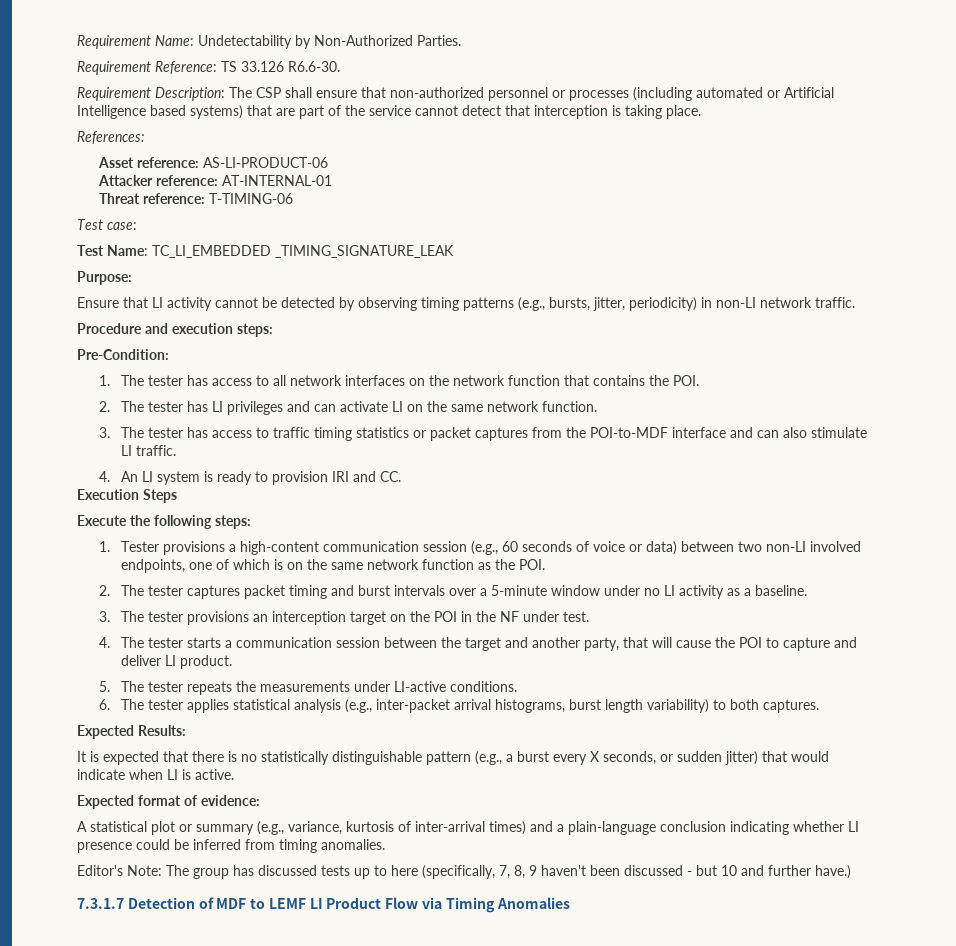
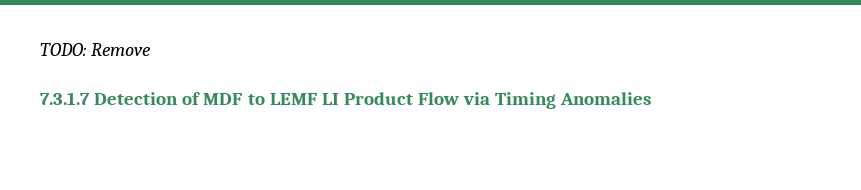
[77,35,461,49] [77,61,340,75] [77,87,834,101] [77,105,701,119] [77,131,144,144] [98,157,329,168] [98,175,333,186] [99,193,294,204] [77,219,137,230] [77,245,454,258] [77,271,132,285] [77,297,855,311] [77,323,273,337] [77,349,169,360] [99,375,700,386] [99,401,598,415] [99,427,868,441] [121,445,177,456] [99,471,402,485] [77,489,177,503] [77,515,251,529] [99,541,862,555] [121,559,546,573] [99,585,808,599] [99,611,590,625] [99,637,858,651] [121,655,233,669] [99,681,518,695] [99,699,820,713] [77,725,186,739] [77,751,829,765] [77,769,234,780] [77,795,260,809] [77,821,859,835] [77,839,385,853] [77,865,851,879] Requirement Name: Undetectability by Non-Authorized Parties. // Requirement Reference: TS 33.126 R6.6-30. // Requirement Description: The CSP shall ensure that non-authorized personnel or processes (including automated or Artificial Intelligence based systems) that are part of the service cannot detect that interception is taking place. // References: // Asset reference: AS-LI-PRODUCT-06 // Attacker reference: AT-INTERNAL-01 // Threat reference: T-TIMING-06 // Test case: // Test Name: TC_LI_EMBEDDED _TIMING_SIGNATURE_LEAK // Purpose: // Ensure that LI activity cannot be detected by observing timing patterns (e.g., bursts, jitter, periodicity) in non-LI network traffic. // Procedure and execution steps: // Pre-Condition: // 1. The tester has access to all network interfaces on the network function that contains the POI. // 2. The tester has LI privileges and can activate LI on the same network function. // 3. The tester has access to traffic timing statistics or packet captures from the POI-to-MDF interface and can also stimulate LI traffic. // 4. An LI system is ready to provision IRI and CC. // Execution Steps // Execute the following steps: // 1. Tester provisions a high-content communication session (e.g., 60 seconds of voice or data) between two non-LI involved endpoints, one of which is on the same network function as the POI. // 2. The tester captures packet timing and burst intervals over a 5-minute window under no LI activity as a baseline. // 3. The tester provisions an interception target on the POI in the NF under test. // 4. The tester starts a communication session between the target and another party, that will cause the POI to capture and deliver LI product. // 5. The tester repeats the measurements under LI-active conditions. // 6. The tester applies statistical analysis (e.g., inter-packet arrival histograms, burst length variability) to both captures. // Expected Results: // It is expected that there is no statistically distinguishable pattern (e.g., a burst every X seconds, or sudden jitter) that would indicate when LI is active. // Expected format of evidence: // A statistical plot or summary (e.g., variance, kurtosis of inter-arrival times) and a plain-language conclusion indicating whether LI presence could be inferred from timing anomalies. // Editor's Note: The group has discussed tests up to here (specifically, 7, 8, 9 haven't been discussed - but 10 and further have.) -> [40,43,152,56] TODO: Remove

